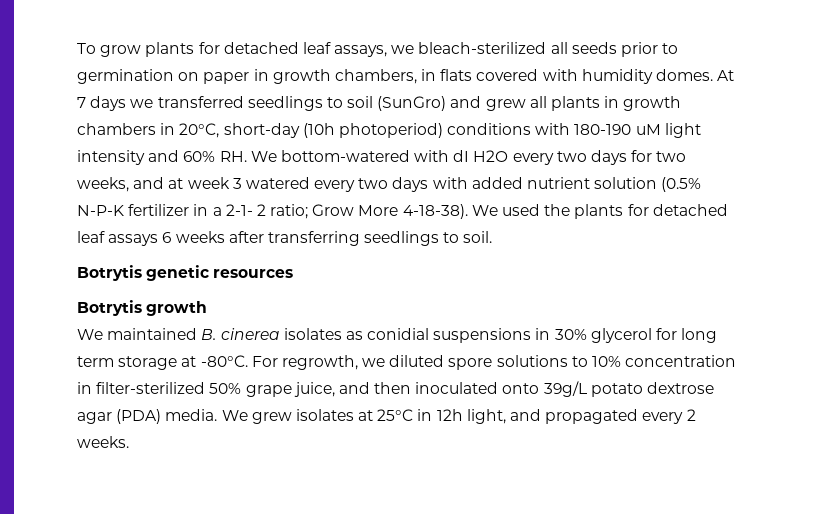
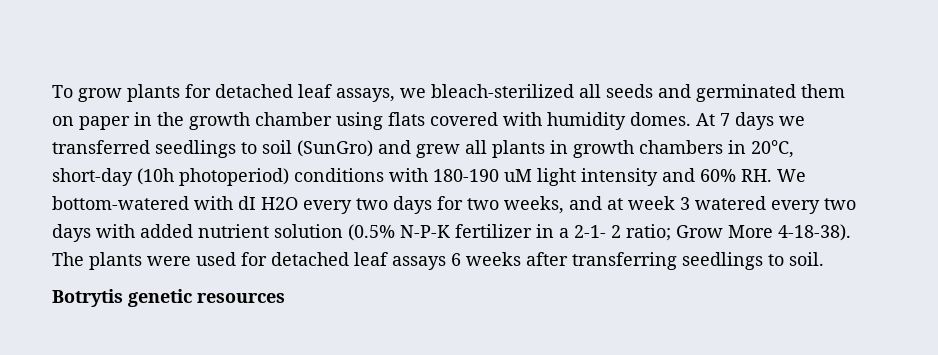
[621,42,679,57] [77,69,437,84] prior to germination on paper in growth chambers, in -> [658,84,845,102] [52,112,383,130] and germinated them on paper in the growth chamber using
[471,204,624,219] We used the plants -> [52,252,236,270] The plants were used
[77,300,208,316] [77,328,718,343] [77,355,737,370] [77,381,715,397] [77,409,696,424] [77,436,129,448] // Botrytis growth // We maintained B. cinerea isolates as conidial suspensions in 30% glycerol for long term storage at -80°C. For regrowth, we diluted spore solutions to 10% concentration in filter-sterilized 50% grape juice, and then inoculated onto 39g/L potato dextrose agar (PDA) media. We grew isolates at 25°C in 12h light, and propagated every 2 weeks. -> (285, 298) none

